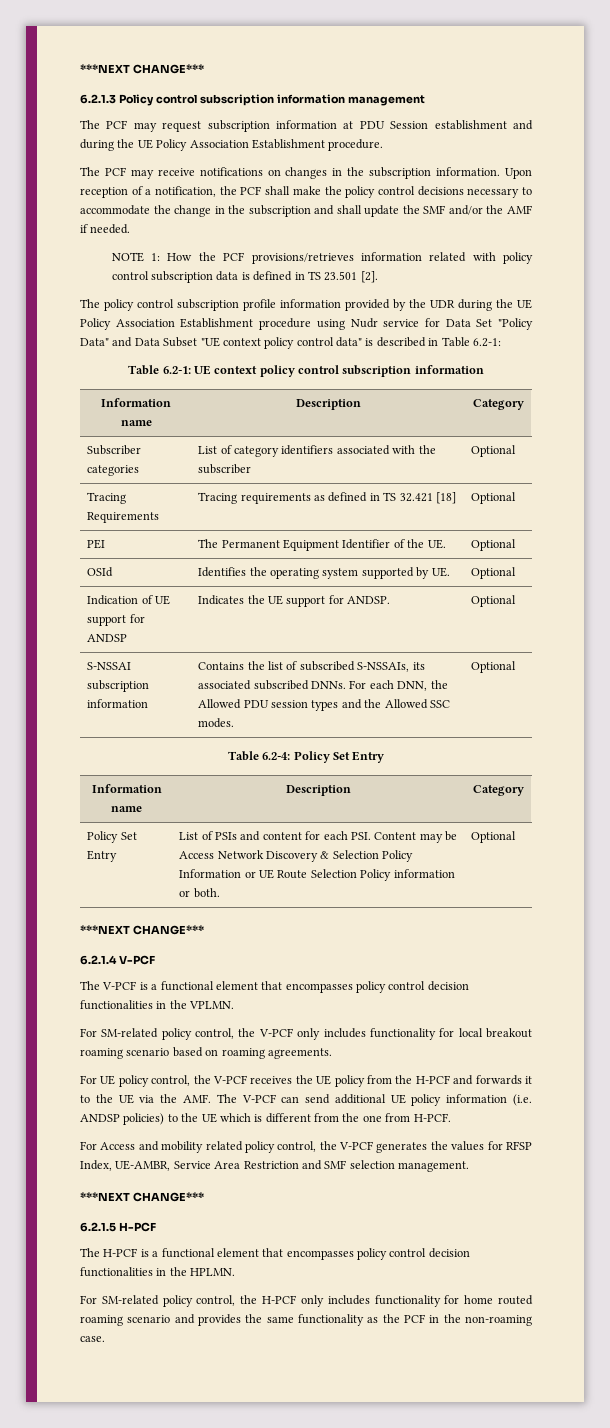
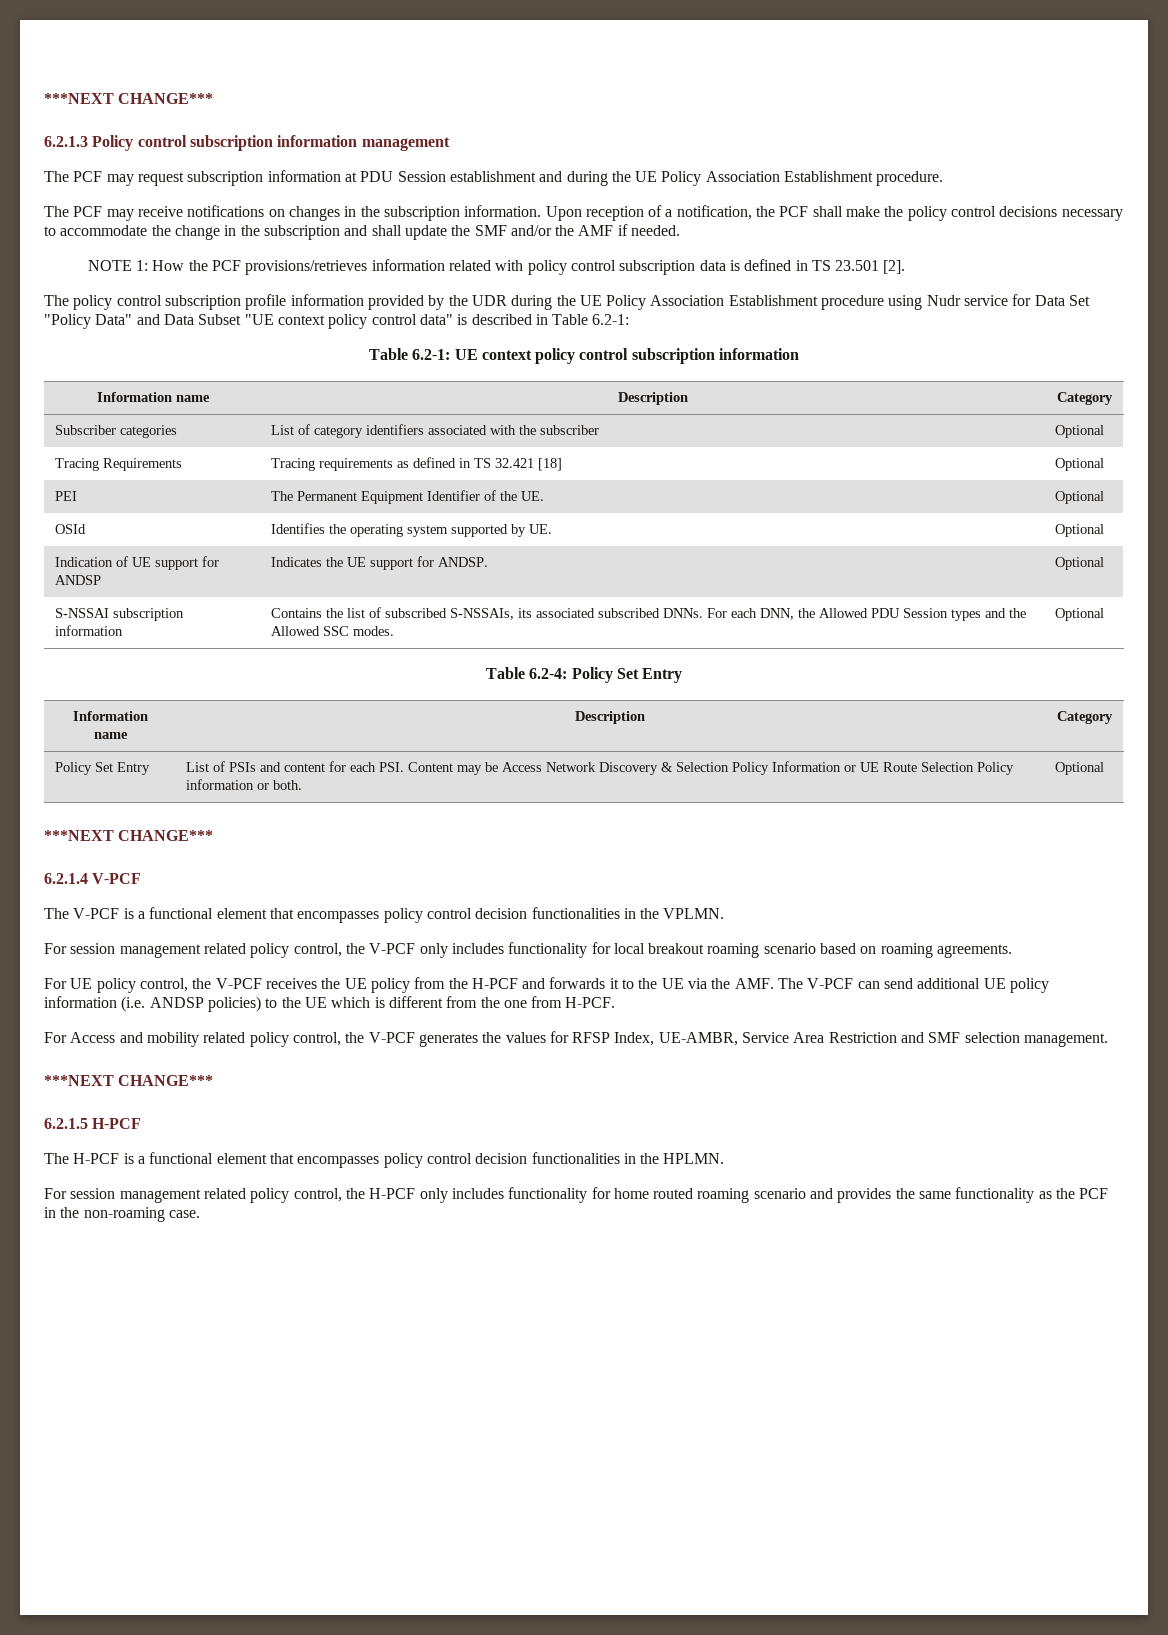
[271,700,309,708] session -> [903,608,949,618] Session
[101,1028,159,1038] SM-related -> [70,943,246,958] session management related
[101,1295,159,1305] SM-related -> [70,1188,246,1203] session management related

